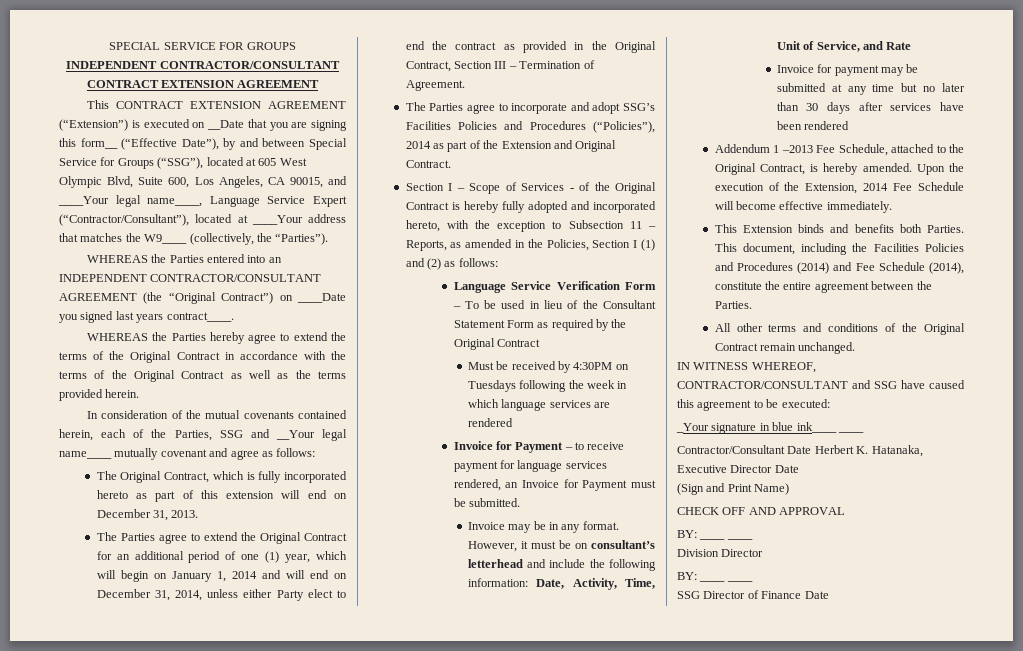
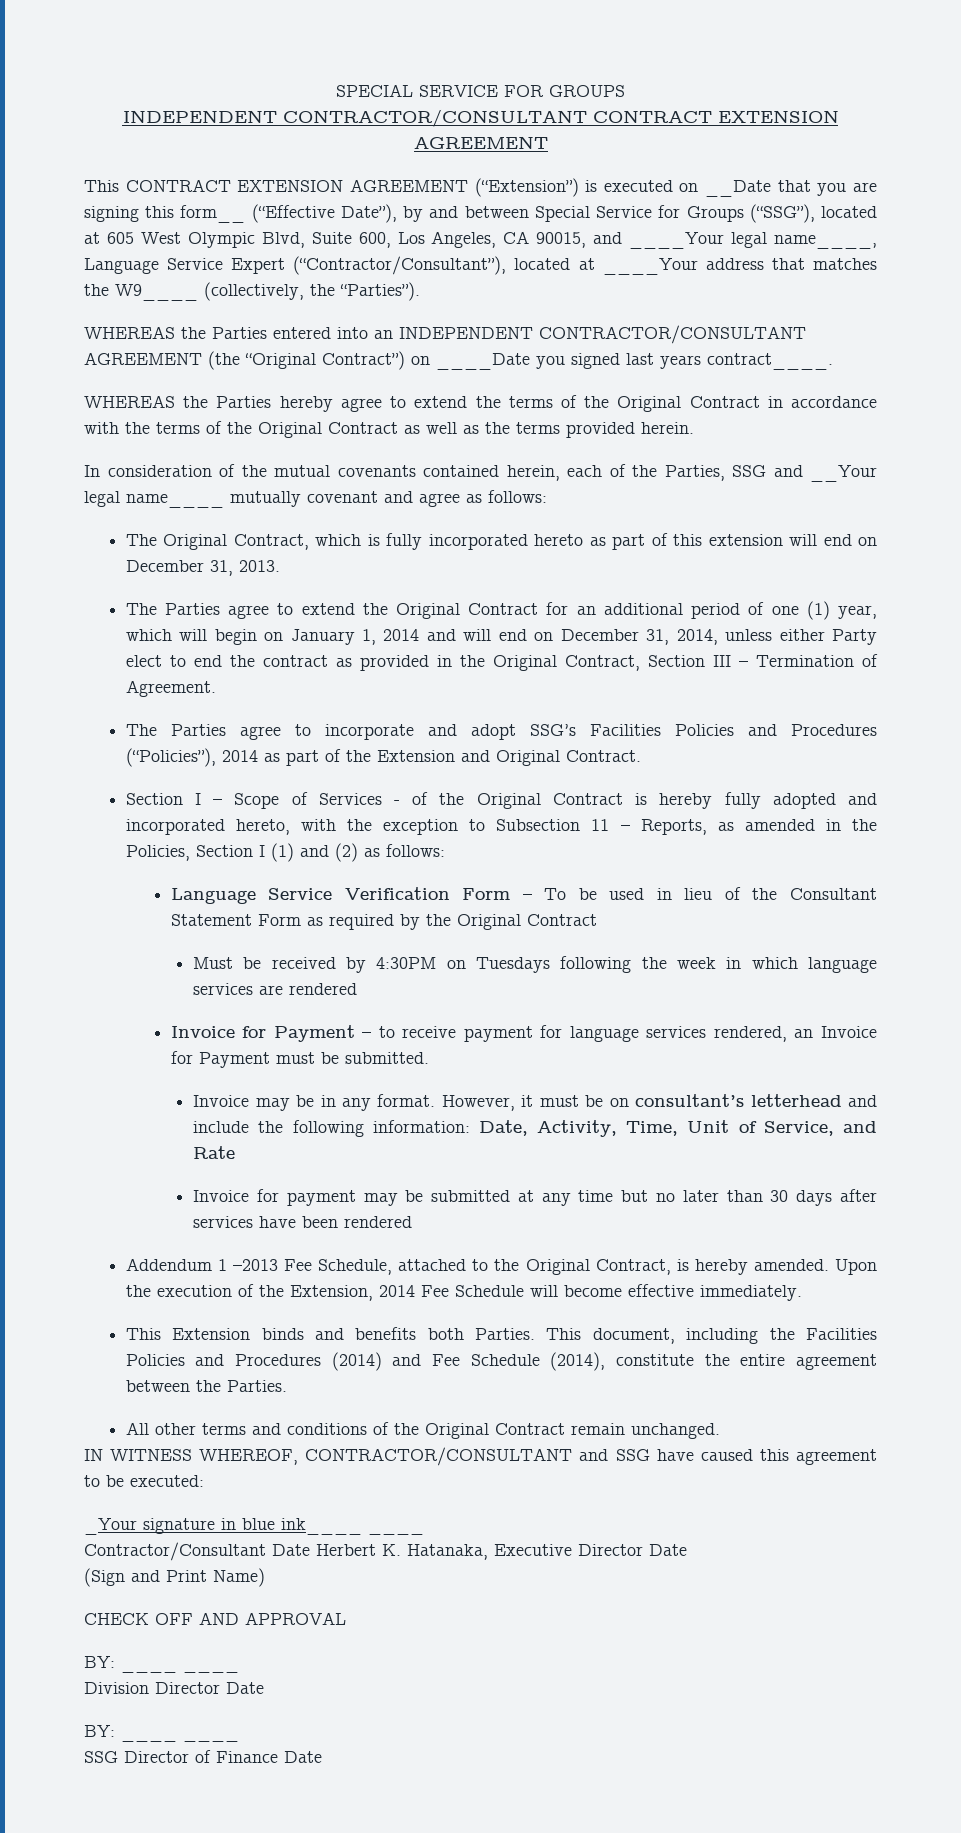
(764, 553) none -> [226,1682,264,1694] Date

